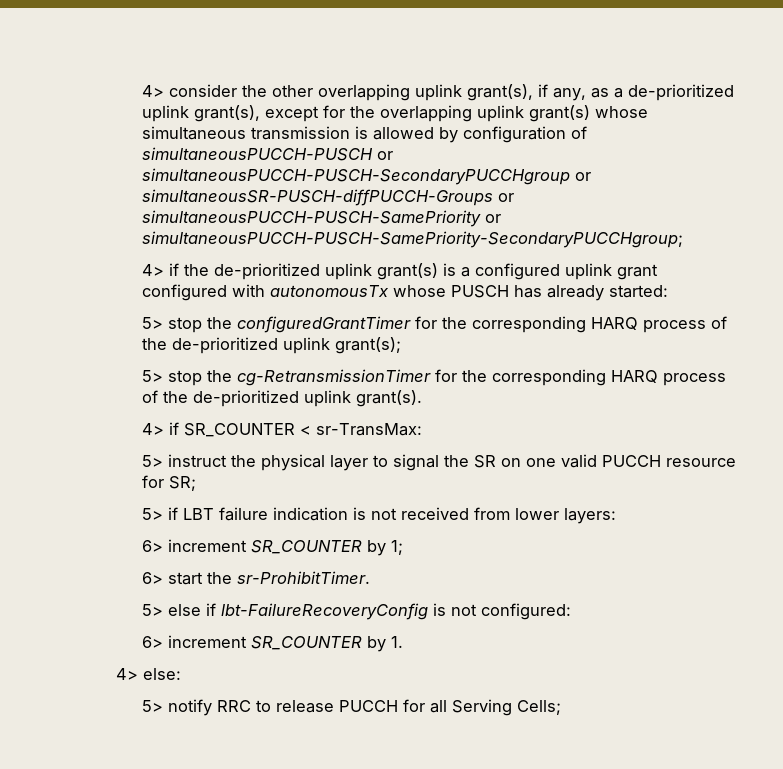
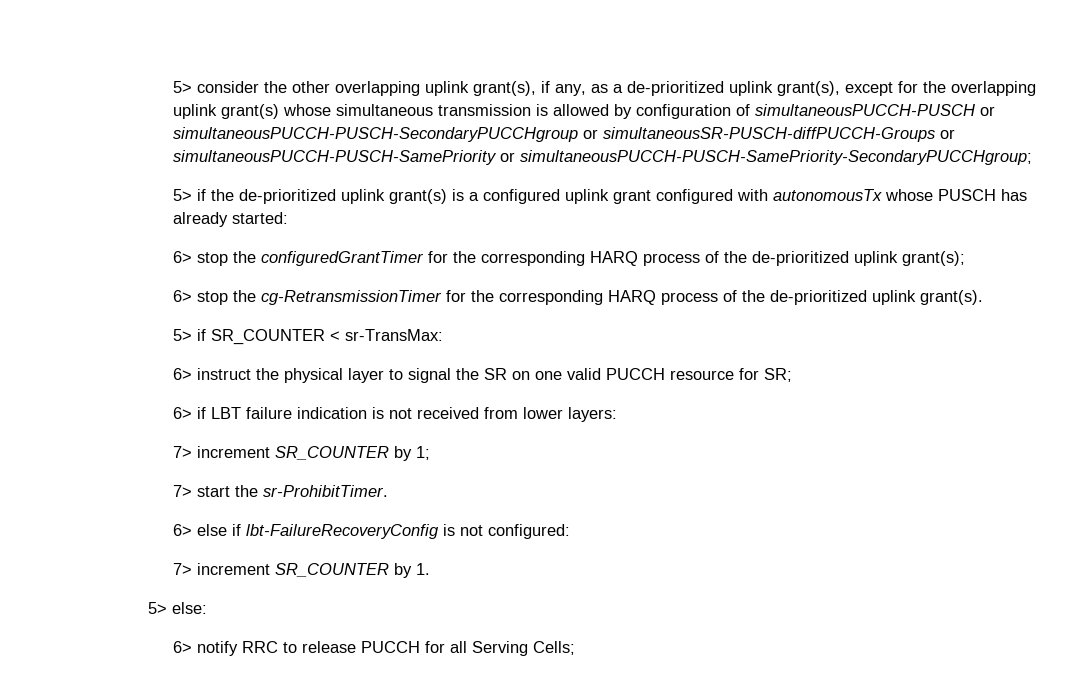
[141,85,164,97] 4> -> [172,81,192,93] 5>
[141,264,164,276] 4> -> [172,189,192,201] 5>
[141,317,163,329] 5> -> [172,251,192,263] 6>
[141,370,163,382] 5> -> [172,290,192,302] 6>
[141,423,164,435] 4> -> [172,329,192,341] 5>
[141,455,163,467] 5> -> [172,368,192,380] 6>
[141,508,163,520] 5> -> [172,407,192,419] 6>
[141,540,163,552] 6> -> [172,446,192,458] 7>
[141,572,163,584] 6> -> [172,485,192,497] 7>
[141,604,163,616] 5> -> [172,524,192,536] 6>
[141,636,163,648] 6> -> [172,563,192,575] 7>
[115,668,138,680] 4> -> [147,602,167,614] 5>
[141,700,163,712] 5> -> [172,641,192,653] 6>

